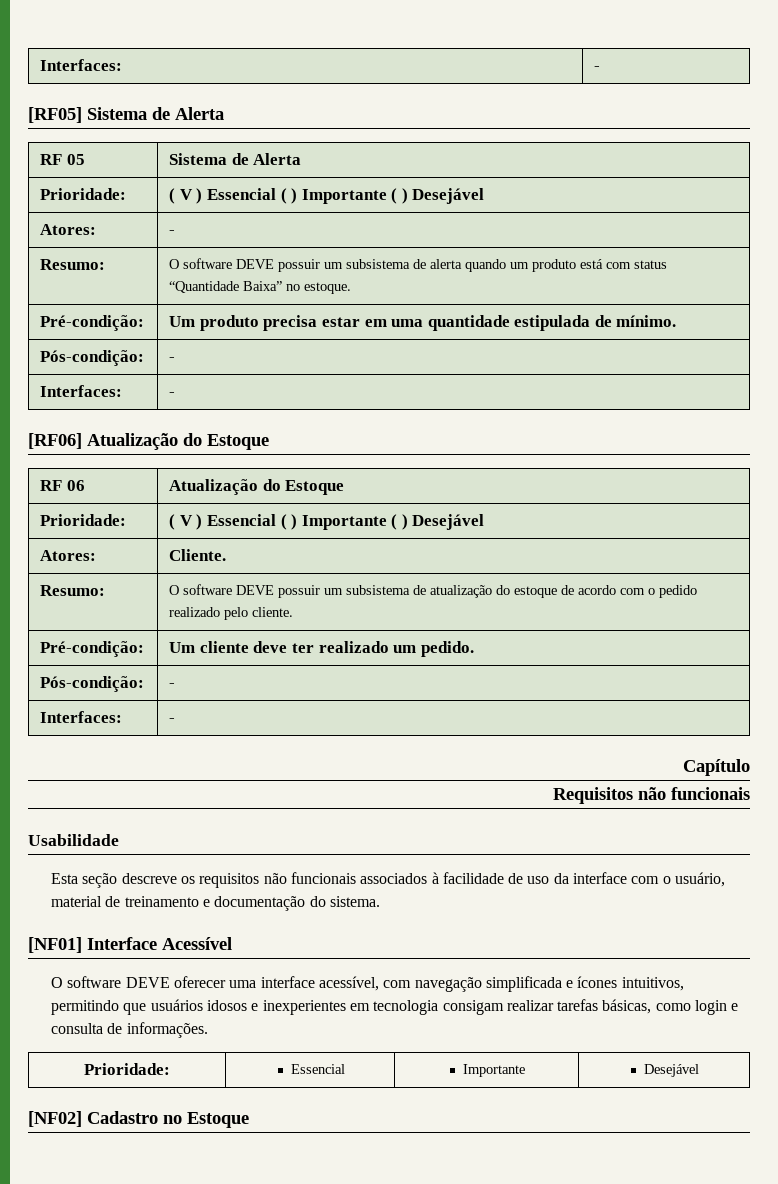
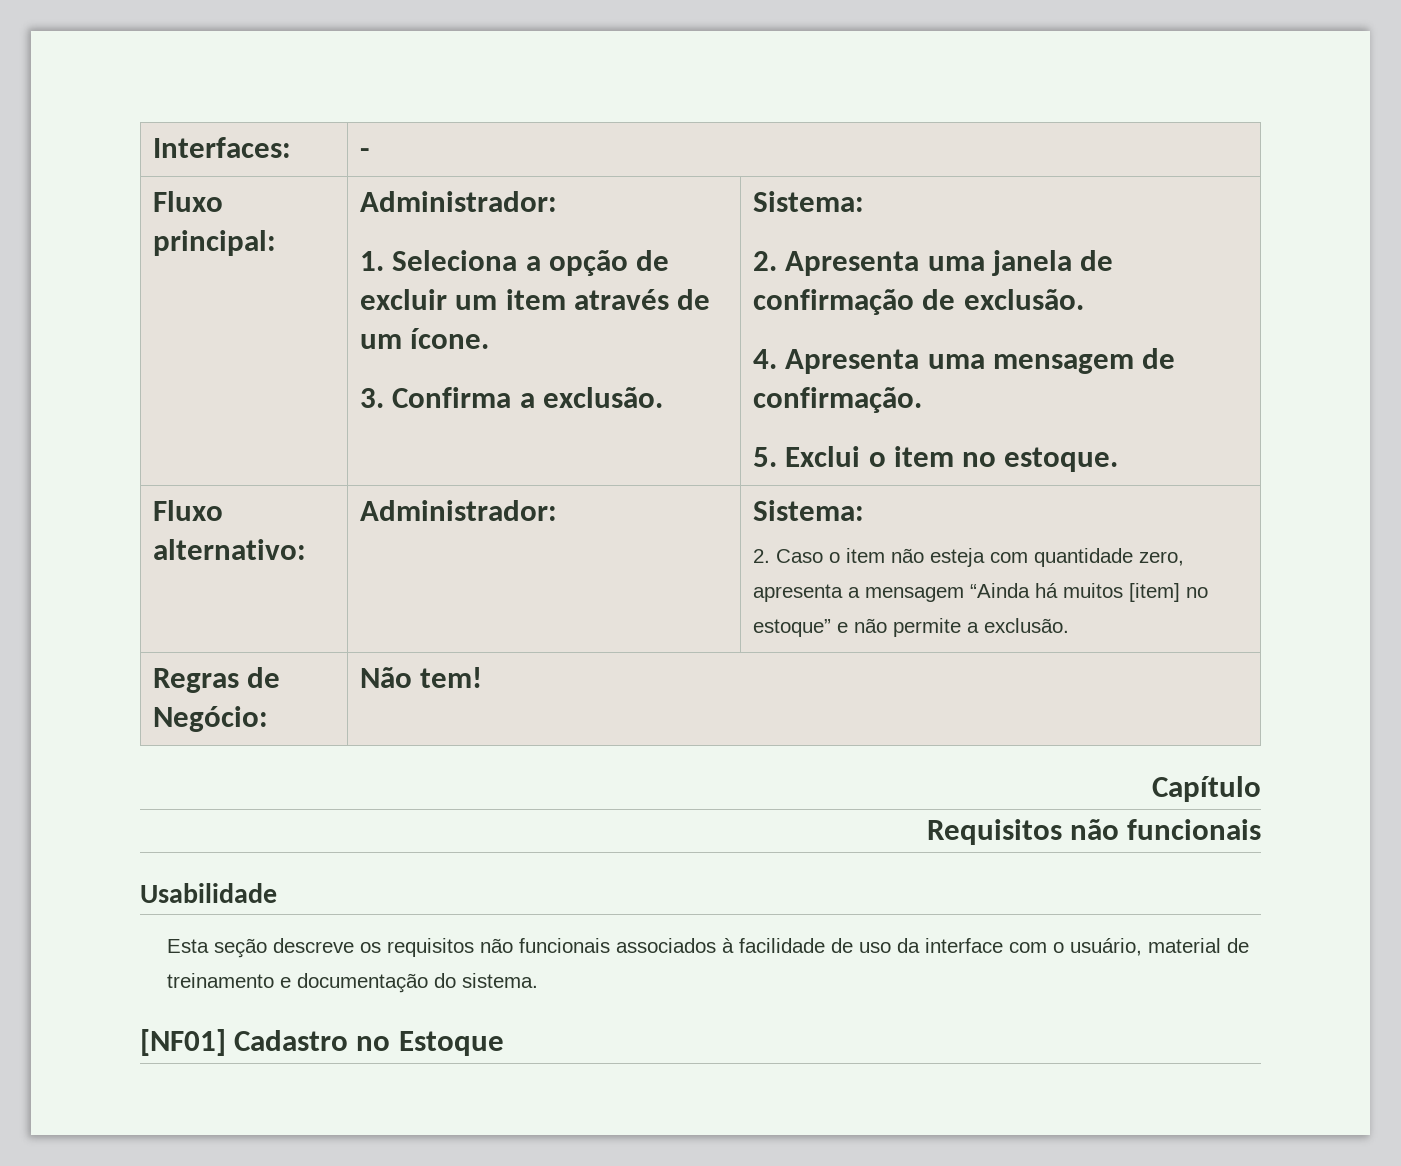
[40,59,123,71] [594,66,601,71] [28,107,224,123] [40,154,85,165] [169,153,302,165] [40,188,127,200] [169,188,485,204] [40,224,97,235] [169,230,176,235] [40,259,106,270] [169,258,668,272] [169,281,352,294] [40,315,145,331] [169,315,677,331] [40,350,145,366] [169,357,176,362] [40,385,123,397] [169,392,176,397] [28,433,269,450] [40,480,85,491] [169,479,345,495] [40,514,127,526] [169,514,485,530] [40,550,97,561] [169,549,227,561] [40,585,106,596] [169,584,698,598] [169,607,294,620] [40,641,145,657] [169,641,474,657] [40,676,145,692] [169,683,176,688] [40,711,123,723] [169,718,176,723] Interfaces: | - // [RF05] Sistema de Alerta // RF 05 | Sistema de Alerta // Prioridade: | ( V ) Essencial ( ) Importante ( ) Desejável // Atores: | - // Resumo: | O software DEVE possuir um subsistema de alerta quando um produto está com status “Quantidade Baixa” no estoque. // Pré-condição: | Um produto precisa estar em uma quantidade estipulada de mínimo. // Pós-condição: | - // Interfaces: | - // [RF06] Atualização do Estoque // RF 06 | Atualização do Estoque // Prioridade: | ( V ) Essencial ( ) Importante ( ) Desejável // Atores: | Cliente. // Resumo: | O software DEVE possuir um subsistema de atualização do estoque de acordo com o pedido realizado pelo cliente. // Pré-condição: | Um cliente deve ter realizado um pedido. // Pós-condição: | - // Interfaces: | - -> [153,137,292,158] [360,148,370,158] [153,191,224,212] [153,230,277,256] [360,191,558,212] [360,250,670,276] [360,289,711,310] [360,328,490,349] [360,387,663,408] [753,191,865,212] [753,250,1114,276] [753,289,1084,315] [753,348,1176,374] [753,387,923,413] [753,446,1119,472] [153,500,224,521] [153,539,307,560] [360,500,558,521] [753,500,865,521] [753,548,1185,567] [753,583,1209,602] [753,618,1070,637] [153,667,281,693] [153,706,269,732] [360,667,483,688] Interfaces: | - // Fluxo principal: | Administrador: // 1. Seleciona a opção de excluir um item através de um ícone. // 3. Confirma a exclusão. | Sistema: // 2. Apresenta uma janela de confirmação de exclusão. // 4. Apresenta uma mensagem de confirmação. // 5. Exclui o item no estoque. // Fluxo alternativo: | Administrador: | Sistema: // 2. Caso o item não esteja com quantidade zero, apresenta a mensagem “Ainda há muitos [item] no estoque” e não permite a exclusão. // Regras de Negócio: | Não tem!
[87,937,232,950] [50,976,684,992] [50,999,739,1015] [50,1022,208,1038] [84,1063,170,1075] [290,1064,345,1074] [463,1064,526,1077] [644,1064,700,1077] [28,1111,82,1127] Interface Acessível // O software DEVE oferecer uma interface acessível, com navegação simplificada e ícones intuitivos, permitindo que usuários idosos e inexperientes em tecnologia consigam realizar tarefas básicas, como login e consulta de informações. // Prioridade: | Essencial | Importante | Desejável // [NF02] -> (226, 1042) none

